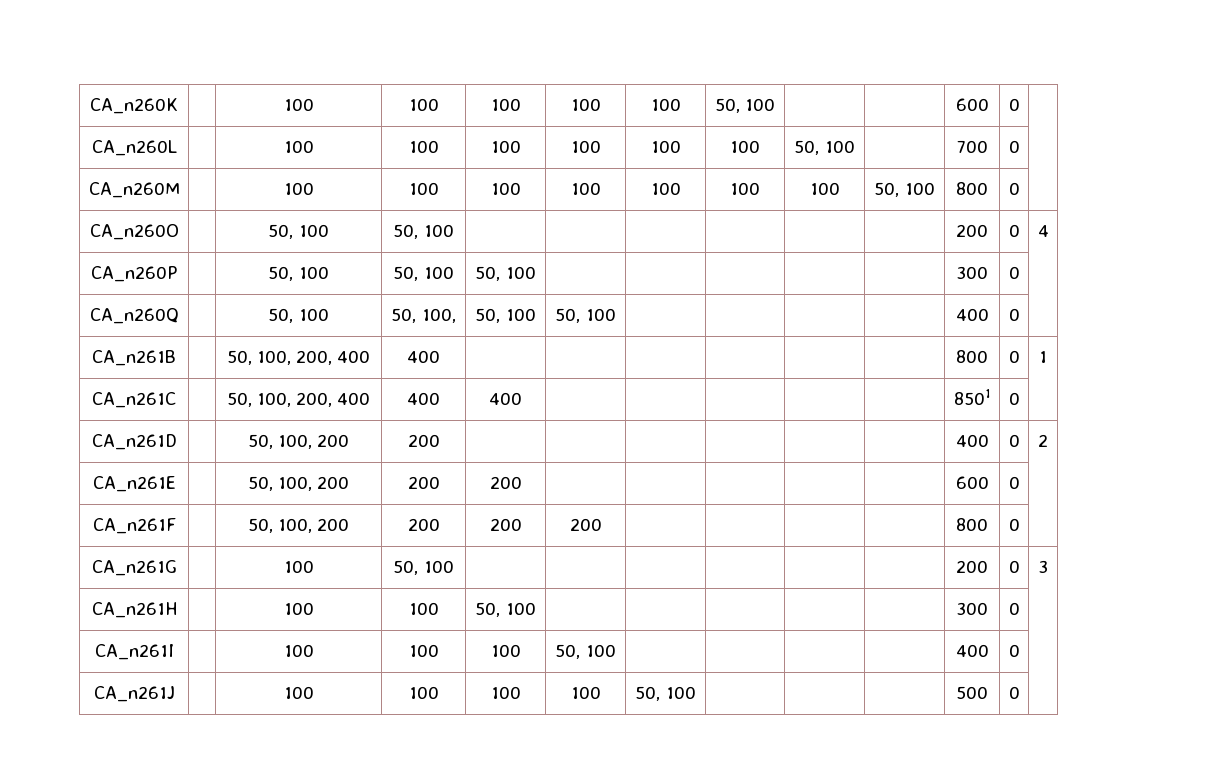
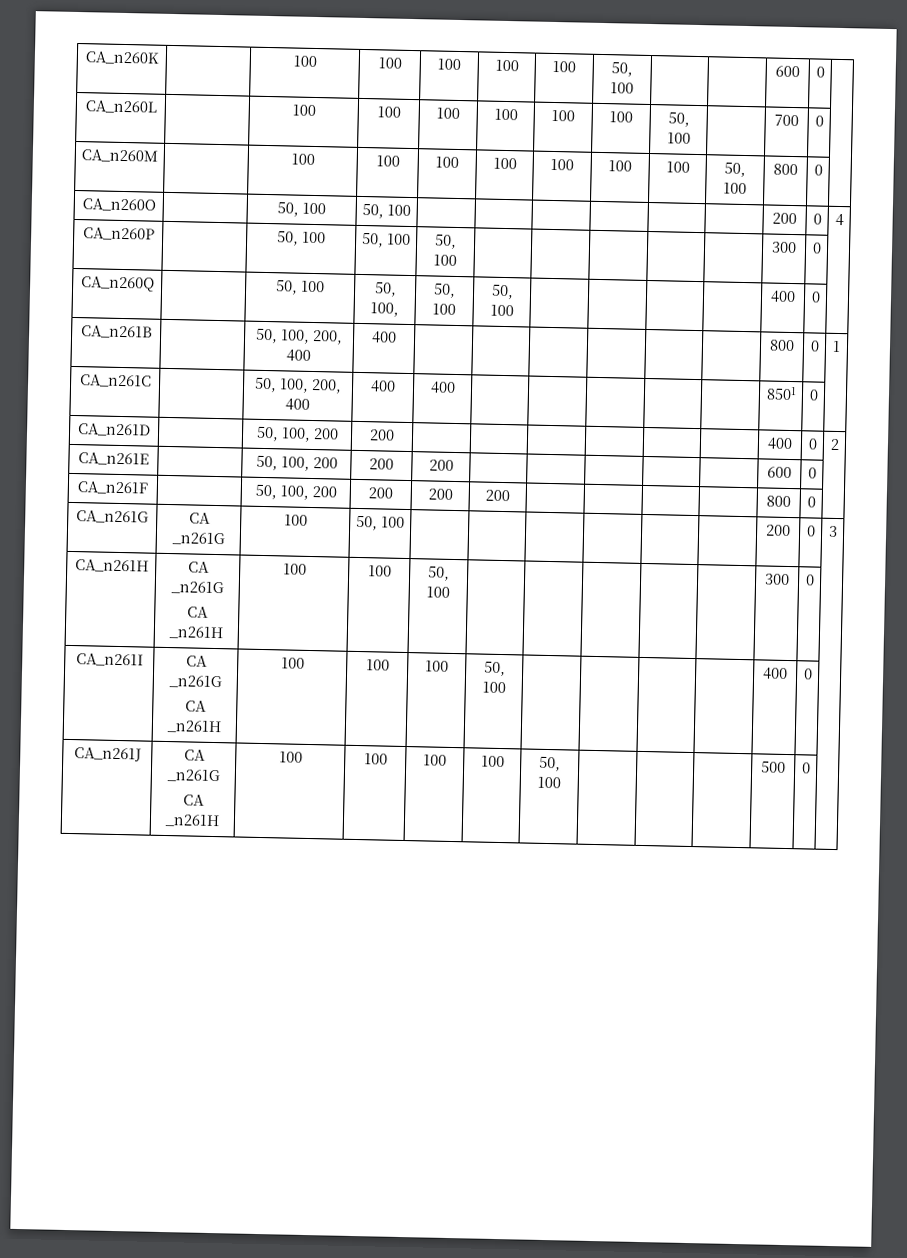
(177, 568) none -> [188,512,211,524] [170,532,225,546] CA _n261G
(177, 610) none -> [187,561,210,573] [169,581,224,595] [186,606,209,618] [168,626,223,640] CA _n261G // CA _n261H
(174, 652) none -> [185,655,208,667] [167,675,222,689] [184,700,207,712] [166,720,222,734] CA _n261G // CA _n261H
(175, 694) none -> [183,749,206,761] [165,769,220,783] [182,794,205,806] [164,813,220,828] CA _n261G // CA _n261H

